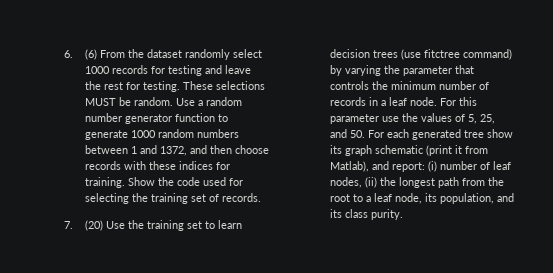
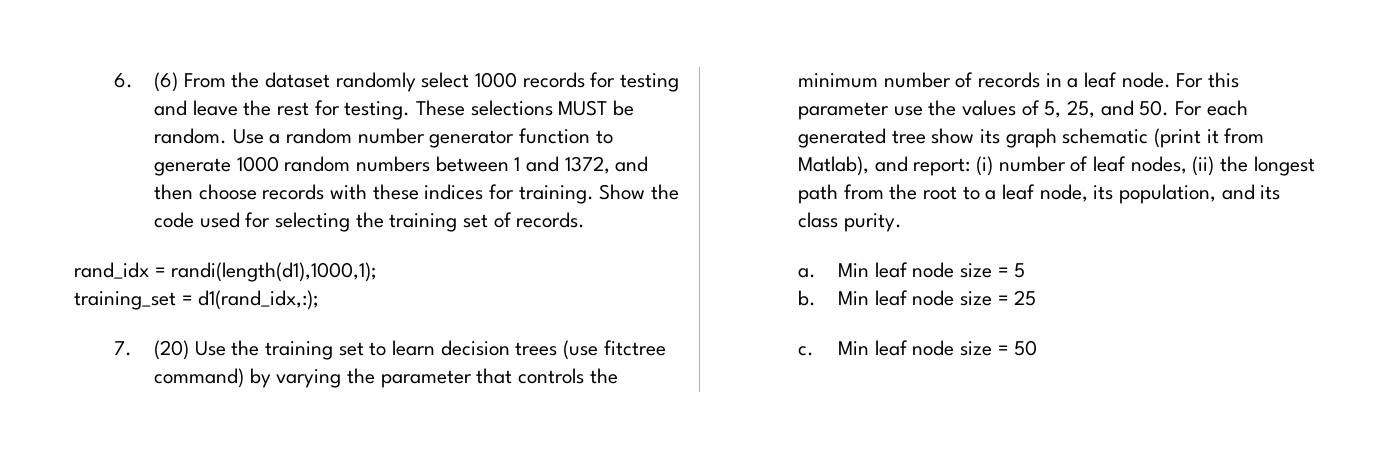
(262, 197) none -> [74,262,378,282] [74,290,320,310] // rand_idx = randi(length(d1),1000,1); // training_set = d1(rand_idx,:);
(404, 214) none -> [797,262,1026,278] [797,290,1037,306] [797,340,1038,356] // a. Min leaf node size = 5 // b. Min leaf node size = 25 // c. Min leaf node size = 50

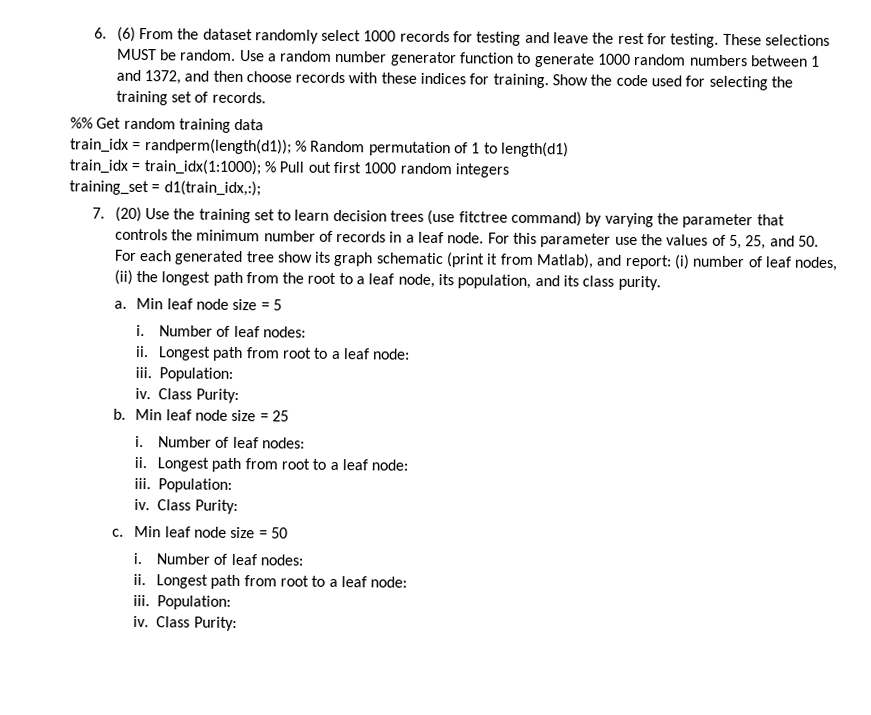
[74,262,378,282] rand_idx = randi(length(d1),1000,1); -> [70,117,265,133] [70,138,569,158] [69,159,509,178] %% Get random training data // train_idx = randperm(length(d1)); % Random permutation of 1 to length(d1) // train_idx = train_idx(1:1000); % Pull out first 1000 random integers
[198,290,320,310] d1(rand_idx,:); -> [163,180,261,197] d1(train_idx,:);
(1026, 270) none -> [136,324,307,338] [135,345,411,362] [135,366,234,382] [135,387,239,404] // i. Number of leaf nodes: // ii. Longest path from root to a leaf node: // iii. Population: // iv. Class Purity:
(1037, 298) none -> [135,435,306,449] [134,456,409,473] [134,477,233,493] [134,498,238,515] // i. Number of leaf nodes: // ii. Longest path from root to a leaf node: // iii. Population: // iv. Class Purity:
(1038, 348) none -> [133,552,304,566] [133,573,408,590] [133,594,232,610] [133,615,237,631] // i. Number of leaf nodes: // ii. Longest path from root to a leaf node: // iii. Population: // iv. Class Purity:

